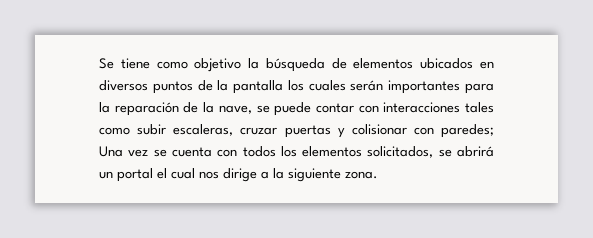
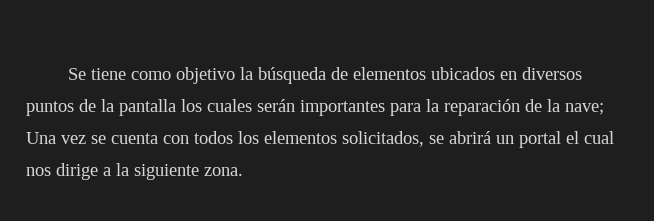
[218,102,494,116] [99,124,494,138] nave, se puede contar con interacciones tales como subir escaleras, cruzar puertas y colisionar con paredes; -> [565,103,604,115] nave;

